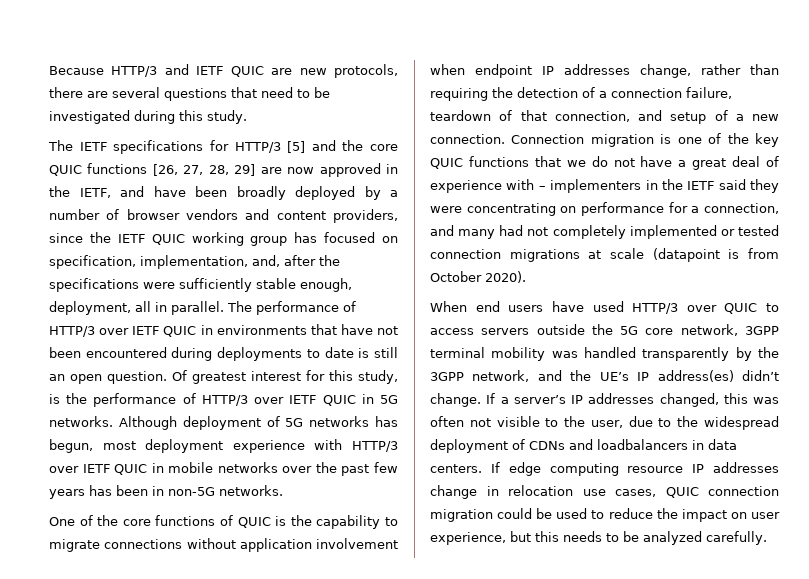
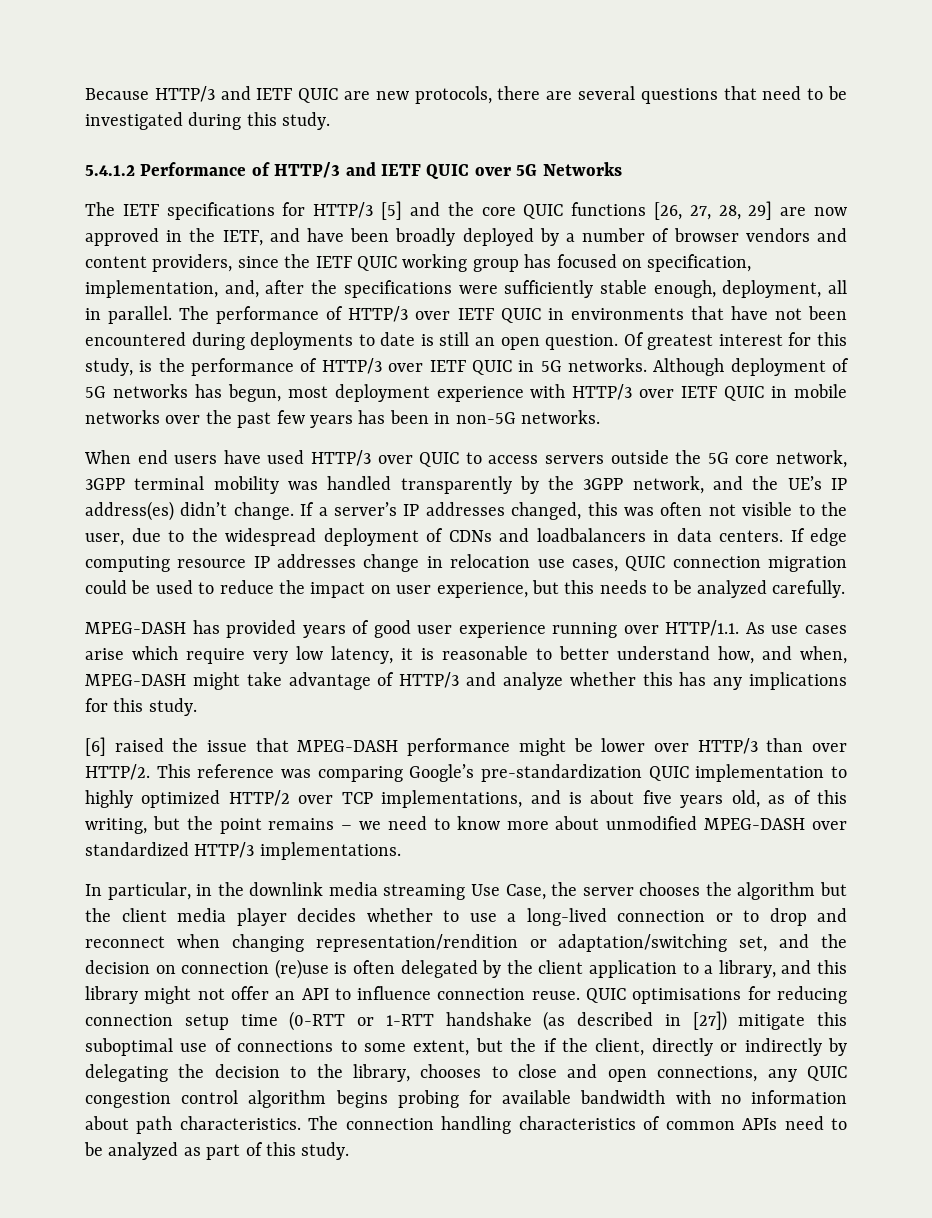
(247, 117) none -> [85,162,622,179] // 5.4.1.2 Performance of HTTP/3 and IETF QUIC over 5G Networks
[49,515,398,529] [49,538,398,552] [430,64,779,78] [430,87,732,101] [430,110,779,124] [430,133,779,147] [430,156,779,170] [430,179,779,193] [430,202,779,216] [430,225,779,239] [430,248,779,262] [430,271,526,283] // One of the core functions of QUIC is the capability to migrate connections without application involvement when endpoint IP addresses change, rather than requiring the detection of a connection failure, teardown of that connection, and setup of a new connection. Connection migration is one of the key QUIC functions that we do not have a great deal of experience with – implementers in the IETF said they were concentrating on performance for a connection, and many had not completely implemented or tested connection migrations at scale (datapoint is from October 2020). -> (600, 417) none
(767, 538) none -> [85,620,848,638] [85,646,847,664] [85,672,847,690] [85,698,197,716] [85,737,848,756] [85,764,847,782] [85,790,848,808] [85,816,847,834] [85,842,401,860] [85,882,847,900] [85,908,847,926] [85,934,847,952] [85,959,848,979] [85,986,847,1004] [85,1011,847,1031] [85,1038,847,1056] [85,1064,847,1082] [85,1090,847,1108] [85,1116,848,1134] [84,1142,350,1160] // MPEG-DASH has provided years of good user experience running over HTTP/1.1. As use cases arise which require very low latency, it is reasonable to better understand how, and when, MPEG-DASH might take advantage of HTTP/3 and analyze whether this has any implications for this study. // [6] raised the issue that MPEG-DASH performance might be lower over HTTP/3 than over HTTP/2. This reference was comparing Google’s pre-standardization QUIC implementation to highly optimized HTTP/2 over TCP implementations, and is about five years old, as of this writing, but the point remains – we need to know more about unmodified MPEG-DASH over standardized HTTP/3 implementations. // In particular, in the downlink media streaming Use Case, the server chooses the algorithm but the client media player decides whether to use a long-lived connection or to drop and reconnect when changing representation/rendition or adaptation/switching set, and the decision on connection (re)use is often delegated by the client application to a library, and this library might not offer an API to influence connection reuse. QUIC optimisations for reducing connection setup time (0-RTT or 1-RTT handshake (as described in [27]) mitigate this suboptimal use of connections to some extent, but the if the client, directly or indirectly by delegating the decision to the library, chooses to close and open connections, any QUIC congestion control algorithm begins probing for available bandwidth with no information about path characteristics. The connection handling characteristics of common APIs need to be analyzed as part of this study.

